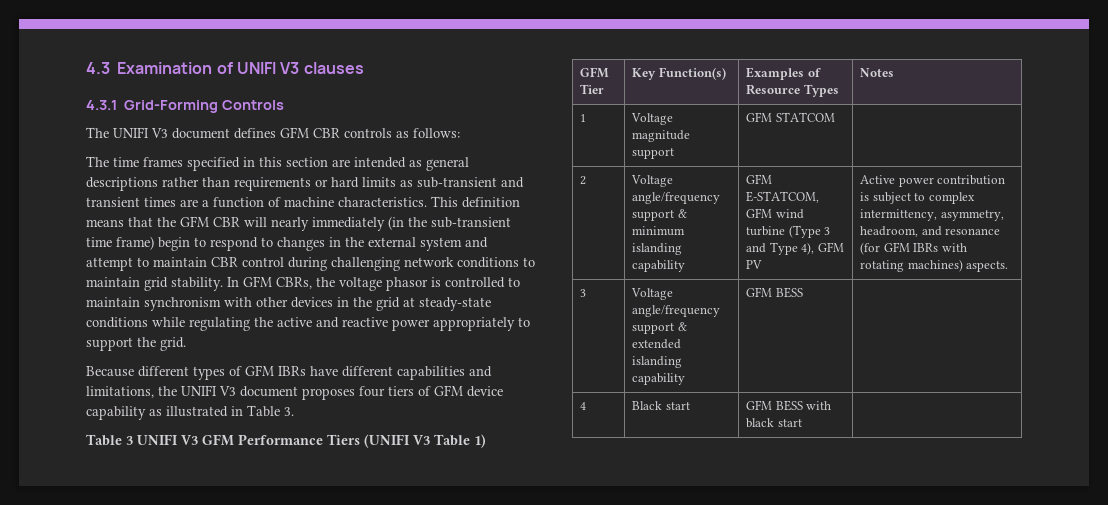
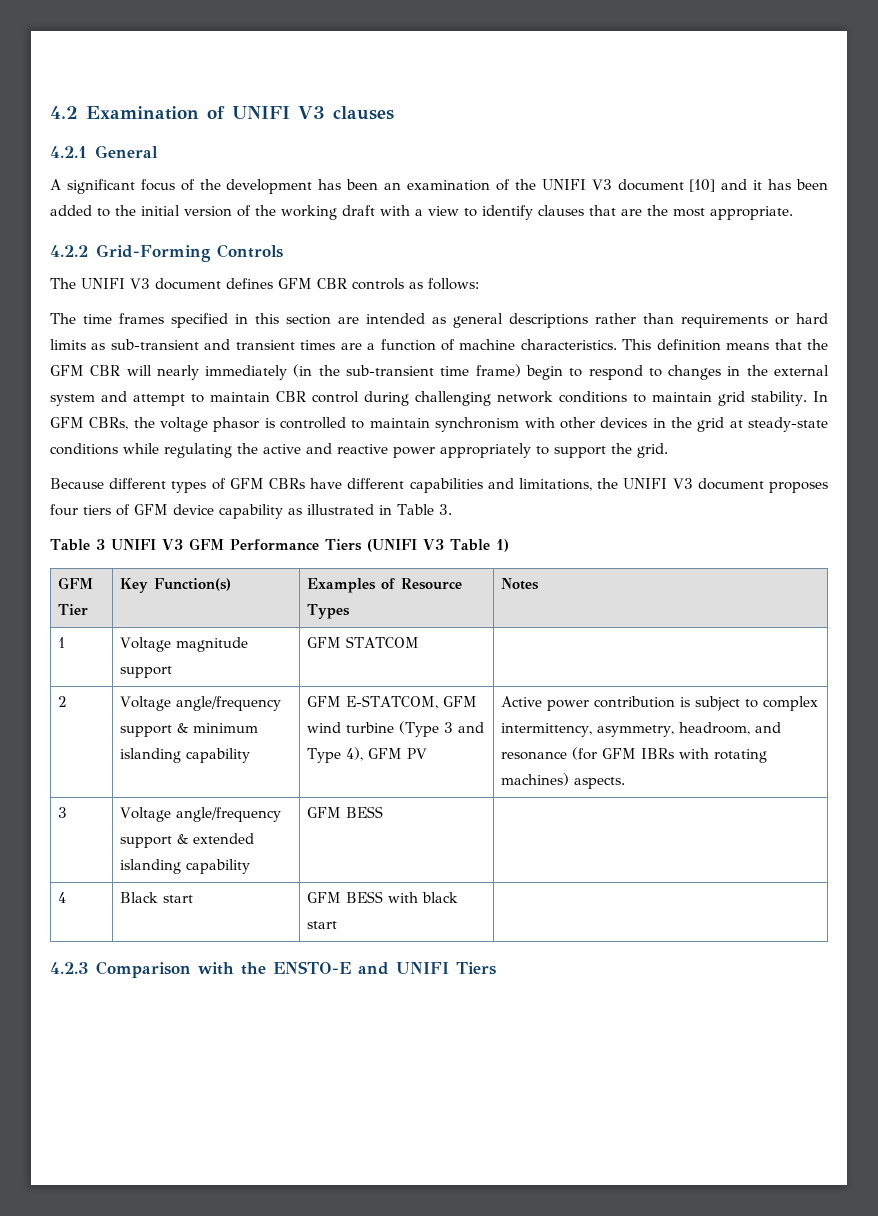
[86,62,110,74] 4.3 -> [50,106,78,119] 4.2
[86,100,117,110] 4.3.1 -> [50,145,158,158] [50,179,829,194] [50,205,793,220] [50,245,88,257] 4.2.1 General // A significant focus of the development has been an examination of the UNIFI V3 document [10] and it has been added to the initial version of the working draft with a view to identify clauses that are the most appropriate. // 4.2.2
[278,366,306,376] IBRs -> [269,478,305,489] CBRs
(802, 423) none -> [50,961,496,978] // 4.2.3 Comparison with the ENSTO-E and UNIFI Tiers

